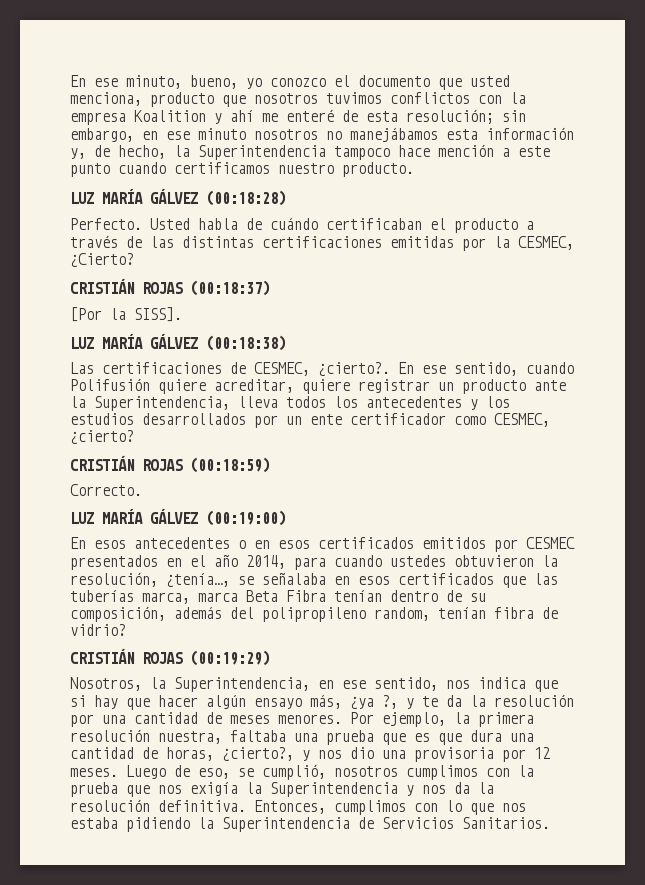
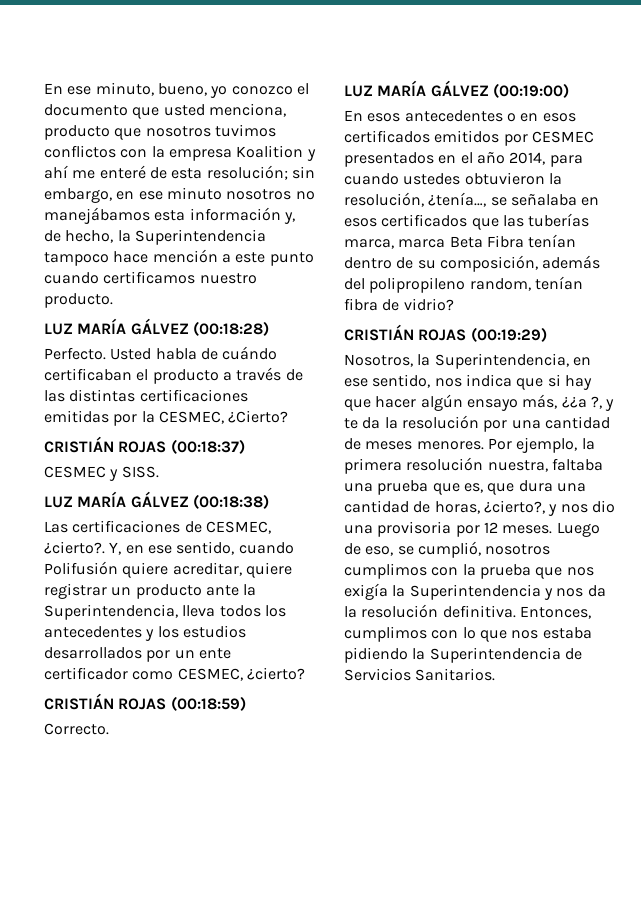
[70,307,182,322] [Por la SISS]. -> [44,466,159,481] CESMEC y SISS.
[398,362,414,374] En -> [109,542,144,555] Y, en
[350,696,374,709] ¿ya -> [561,397,587,408] ¿¿a
[414,733,430,742] es -> [463,483,483,493] es,

